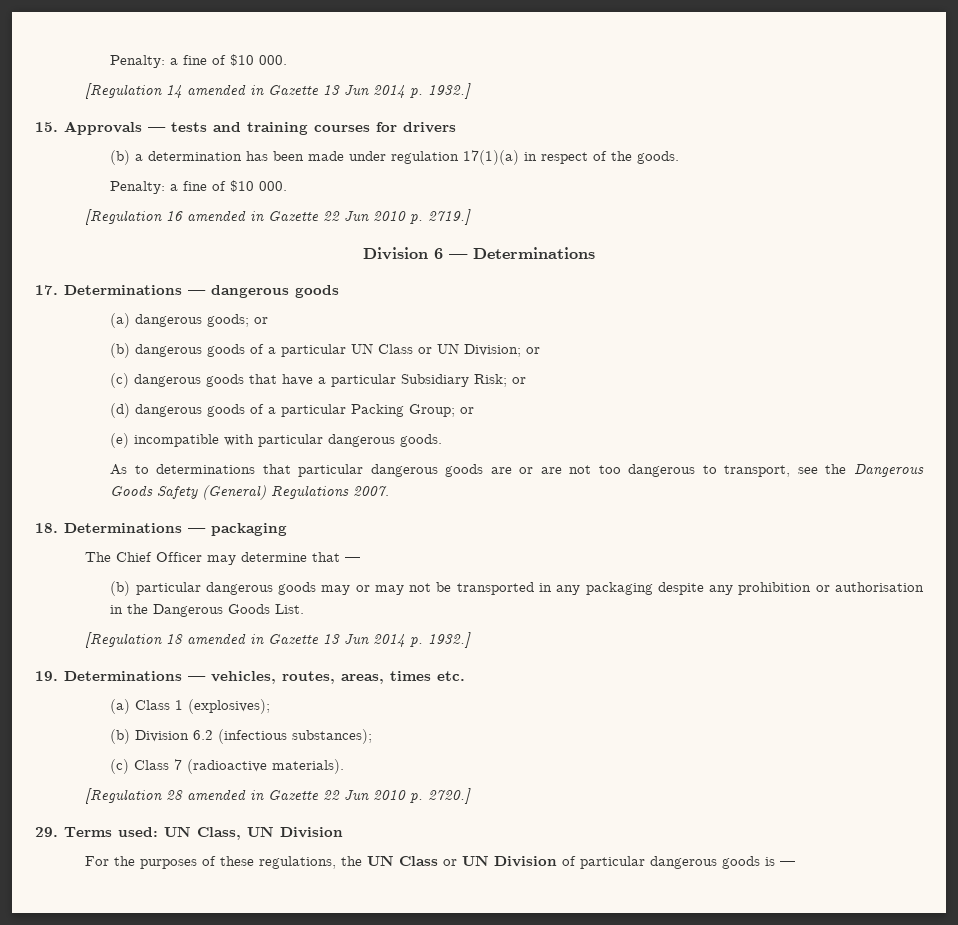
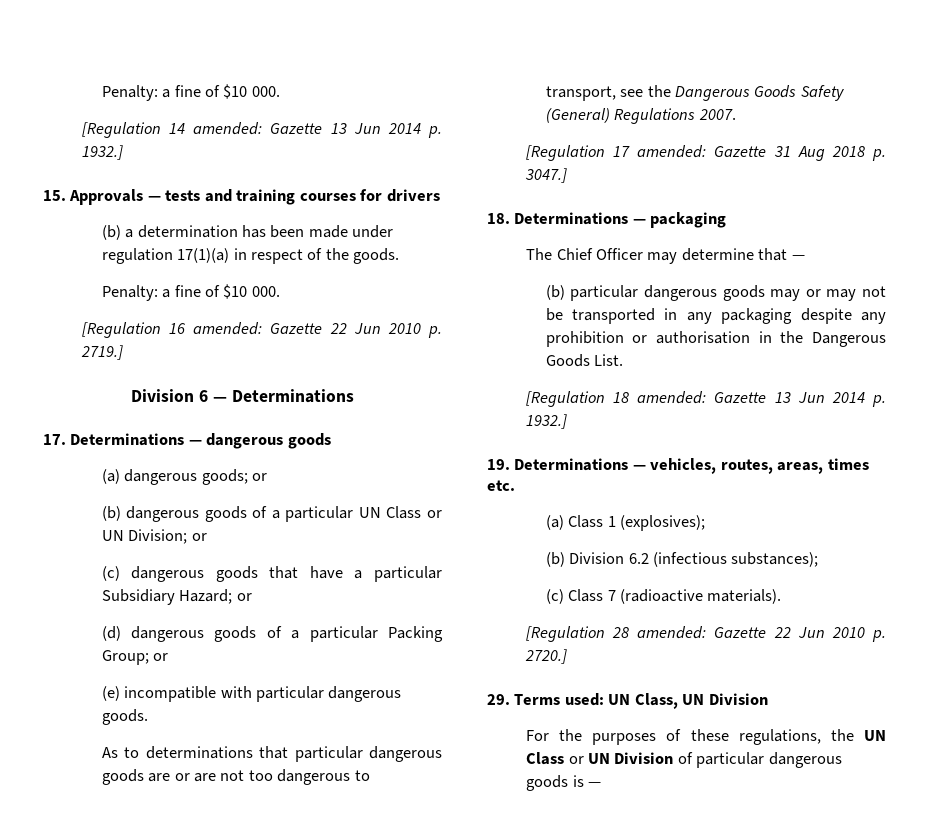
[187,84,265,96] amended in -> [193,122,263,135] amended:
[187,210,265,222] amended in -> [193,322,263,335] amended:
[474,374,508,387] Risk; -> [179,589,233,604] Hazard;
(390, 491) none -> [526,145,886,161] [525,168,568,183] // [Regulation 17 amended: Gazette 31 Aug 2018 p. 3047.]
[187,633,265,645] amended in -> [637,391,707,404] amended:
[187,789,265,801] amended in -> [637,626,707,639] amended:

